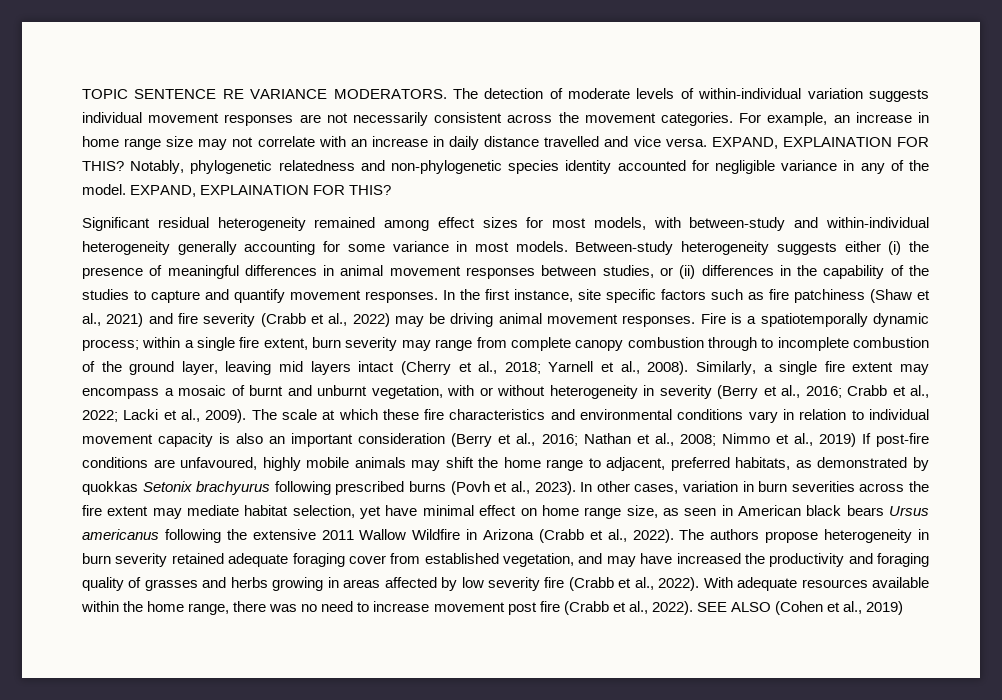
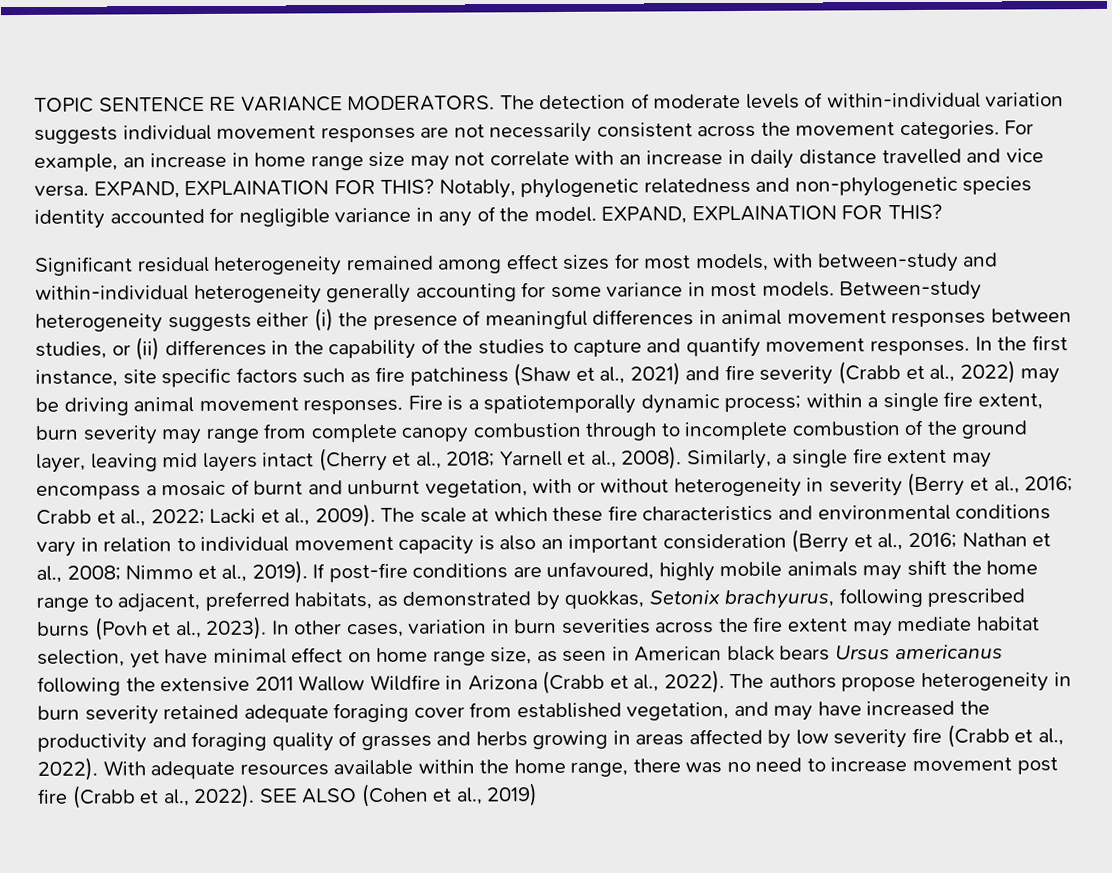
[818,433,856,447] 2019) -> [251,560,308,584] 2019).
[82,481,271,495] quokkas Setonix brachyurus -> [564,589,835,610] quokkas, Setonix brachyurus,

